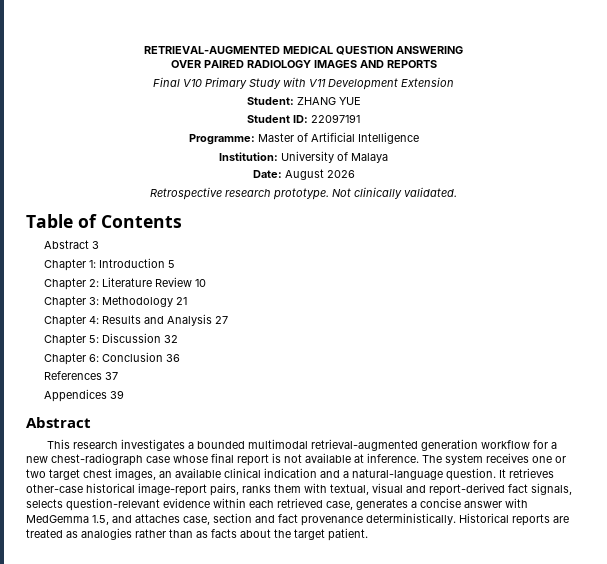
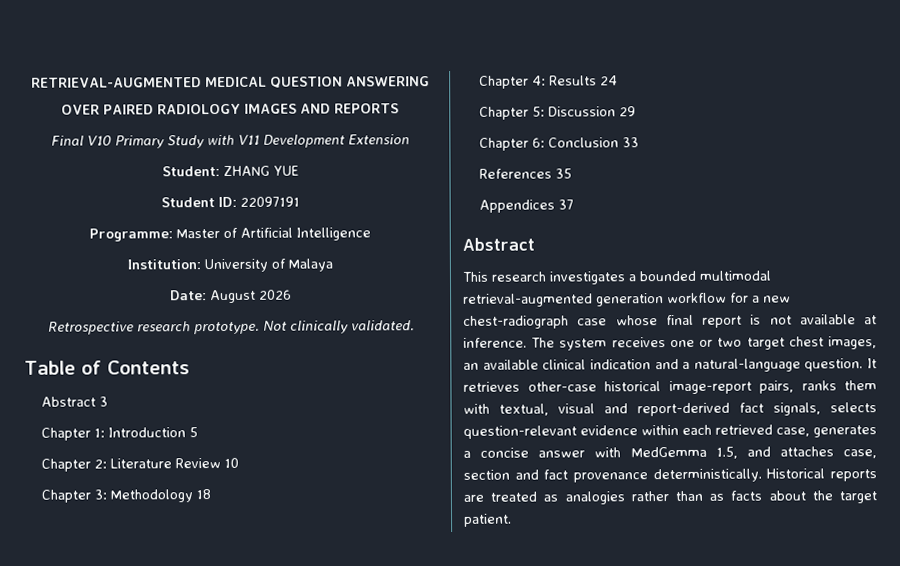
[175,297,187,305] 21 -> [195,489,211,500] 18
[143,314,228,326] and Analysis 27 -> [599,75,618,86] 24
[163,335,178,343] 32 -> [618,106,636,117] 29
[165,354,180,362] 36 -> [621,137,639,148] 33
[104,372,118,380] 37 -> [554,168,572,179] 35
[109,390,124,399] 39 -> [557,199,574,210] 37

